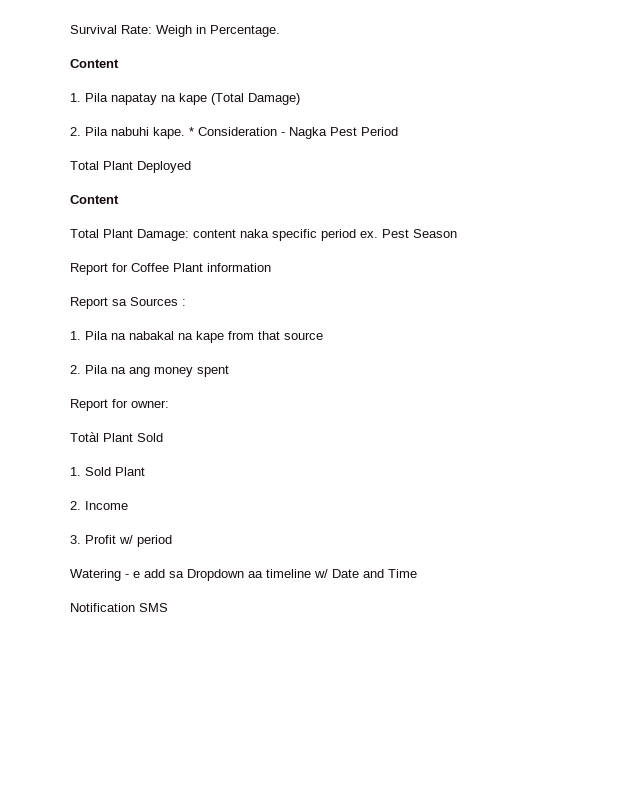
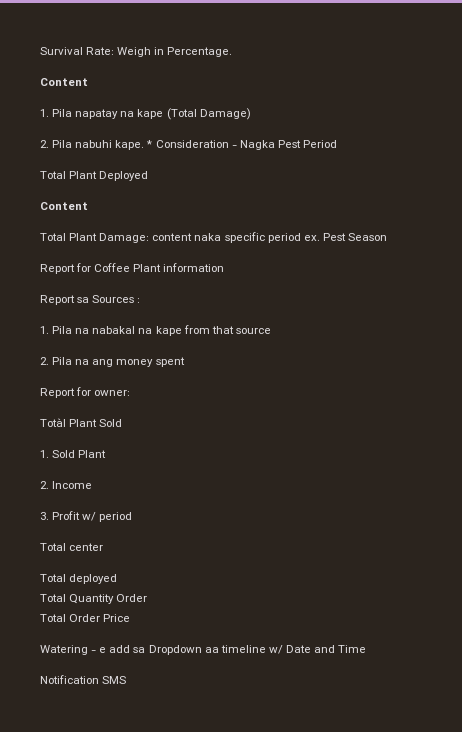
(172, 541) none -> [40,543,104,551] [40,574,118,584] [40,594,148,604] [40,614,131,622] // Total center // Total deployed // Total Quantity Order // Total Order Price

